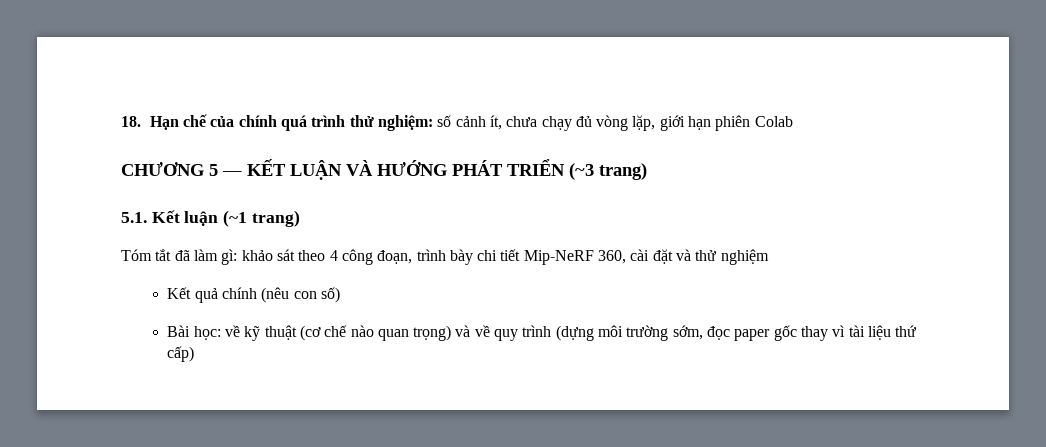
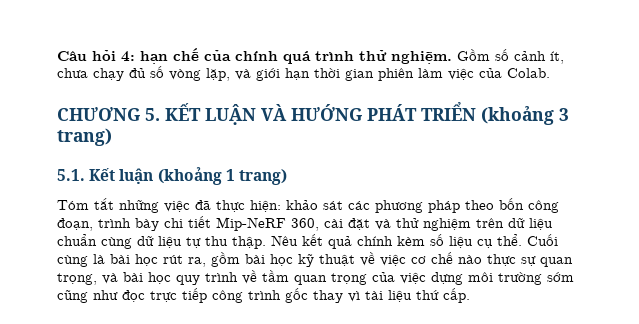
[121,116,179,130] 18. Hạn -> [57,50,168,64] Câu hỏi 4: hạn
[377,115,433,131] nghiệm: -> [391,49,490,64] nghiệm. Gồm
(592, 121) none -> [150,66,164,78] số
(656, 123) none -> [235,69,251,80] và
[715,115,793,131] phiên Colab -> [314,68,550,81] thời gian phiên làm việc của Colab.
[209,164,242,176] 5 — -> [145,108,160,121] 5.
[569,163,594,180] (~3 -> [481,106,569,125] (khoảng 3
[223,210,248,227] (~1 -> [157,167,235,185] (khoảng 1
[174,249,338,265] đã làm gì: khảo sát theo 4 -> [119,198,524,213] những việc đã thực hiện: khảo sát các phương pháp theo bốn
[167,287,340,303] [167,325,771,341] // Kết quả chính (nêu con số) // Bài học: về kỹ thuật (cơ chế nào quan trọng) và về quy trình (dựng môi trường sớm, đọc paper -> [476,218,553,230] [57,234,558,249] [57,252,573,267] [57,270,574,285] [57,288,281,303] trên dữ liệu chuẩn cùng dữ liệu tự thu thập. Nêu kết quả chính kèm số liệu cụ thể. Cuối cùng là bài học rút ra, gồm bài học kỹ thuật về việc cơ chế nào thực sự quan trọng, và bài học quy trình về tầm quan trọng của việc dựng môi trường sớm cũng như đọc trực tiếp công trình
[167,346,195,362] cấp) -> [443,288,470,303] cấp.

